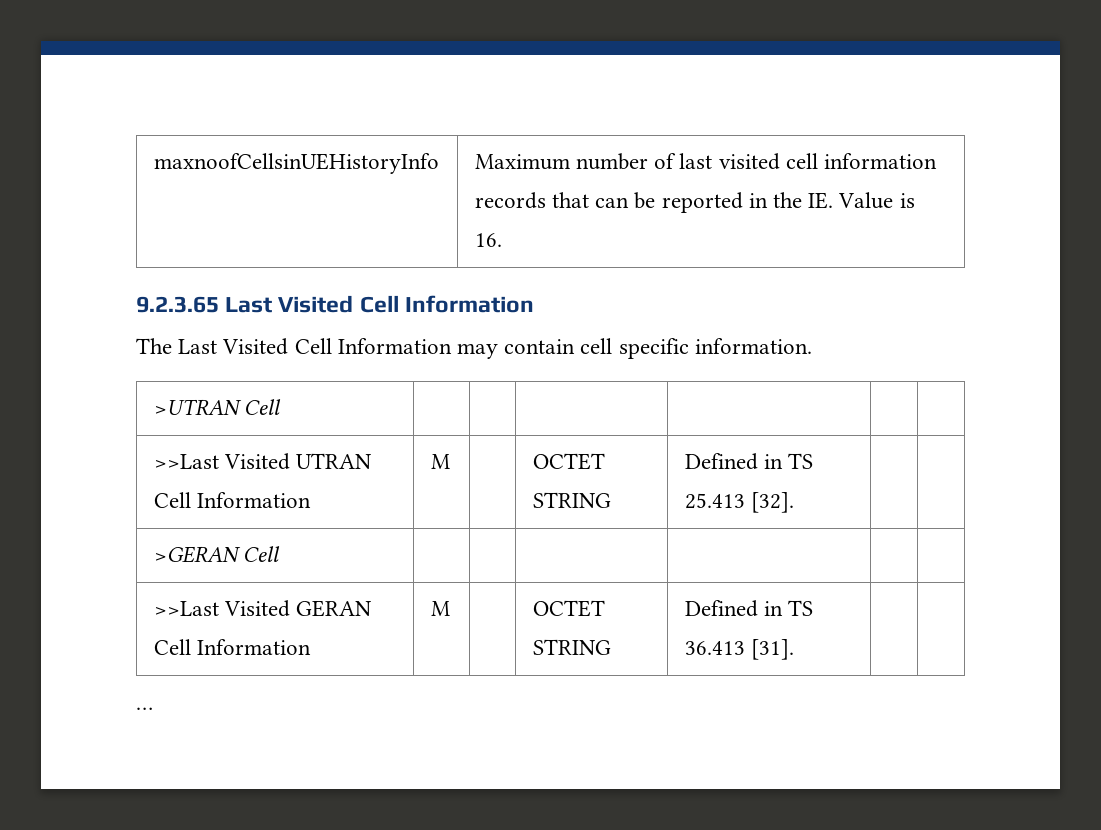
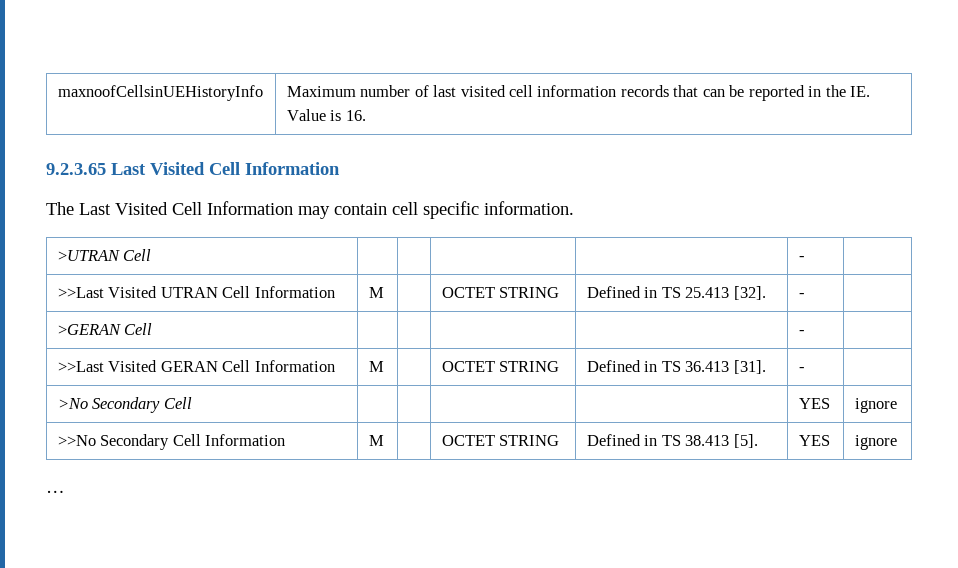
(281, 407) none -> [798,256,805,261] -
(794, 502) none -> [798,293,805,298] -
(280, 554) none -> [798,330,805,335] -
(794, 649) | -> [798,367,805,372] [57,397,192,413] [798,398,830,409] [854,398,897,413] [57,434,286,450] [368,435,384,446] [441,435,560,446] [586,434,758,448] [798,435,830,446] [854,435,897,450] - | // >No Secondary Cell | | | | | YES | ignore // >>No Secondary Cell Information | M | | OCTET STRING | Defined in TS 38.413 [5]. | YES | ignore

